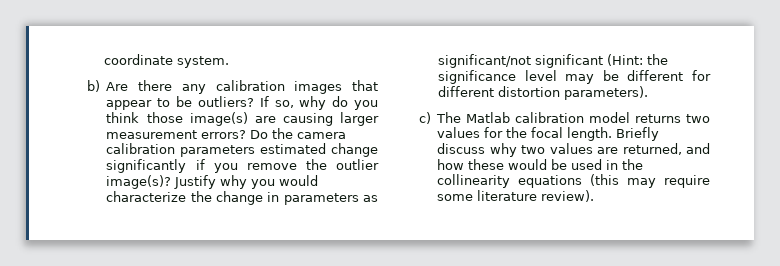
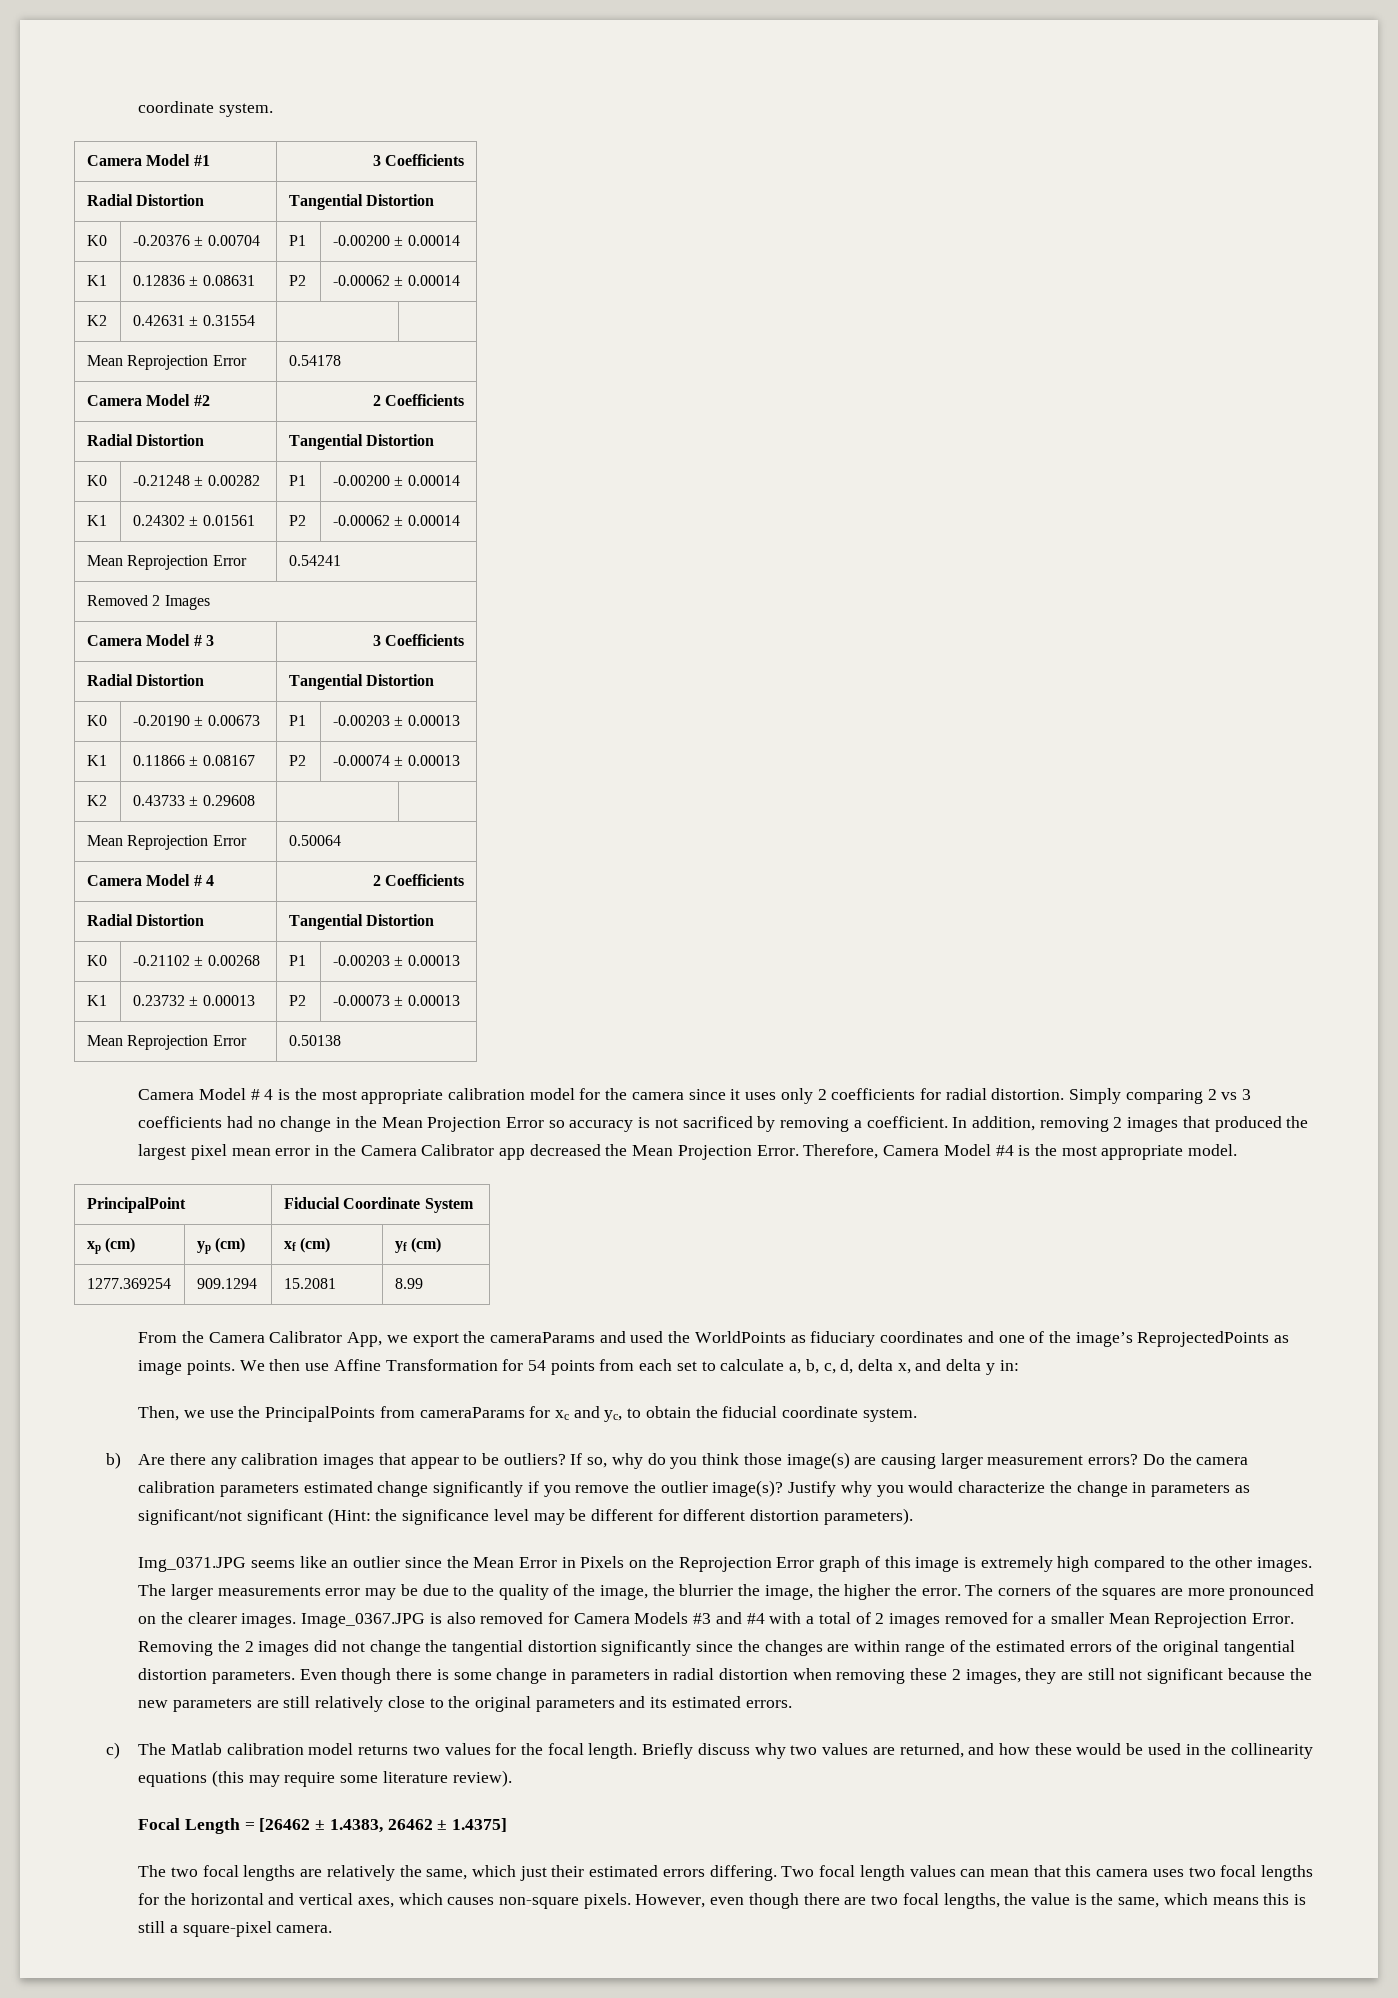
[104,54,230,68] coordinate system. -> [138,101,273,117] [86,154,210,166] [372,154,465,166] [86,194,205,206] [288,194,435,210] [86,235,107,246] [132,235,260,246] [288,235,306,246] [332,235,460,246] [86,275,107,286] [132,275,255,286] [288,275,306,286] [332,275,460,286] [86,315,107,326] [132,315,255,326] [86,355,247,370] [288,355,341,366] [86,394,210,406] [372,394,465,406] [86,434,205,446] [288,434,435,450] [86,475,107,486] [132,475,260,486] [288,475,306,486] [332,475,460,486] [86,515,107,526] [132,515,255,526] [288,515,306,526] [332,515,460,526] [86,555,247,570] [288,555,341,566] [86,595,210,610] [86,634,214,646] [372,634,465,646] [86,674,205,686] [288,674,435,690] [86,715,107,726] [132,715,260,726] [288,715,306,726] [332,715,460,726] [86,755,107,766] [132,755,255,766] [288,755,306,766] [332,755,460,766] [86,795,107,806] [132,795,255,806] [86,835,247,850] [288,835,341,846] [86,874,214,886] [372,874,465,886] [86,914,205,926] [288,914,435,930] [86,955,107,966] [132,955,260,966] [288,955,306,966] [332,955,460,966] [86,995,107,1006] [132,995,255,1006] [288,995,306,1006] [332,995,460,1006] [86,1035,247,1050] [288,1035,341,1046] [138,1088,1252,1104] [138,1116,1309,1132] [138,1144,1238,1160] [86,1197,186,1213] [283,1197,474,1213] [86,1237,136,1254] [196,1237,246,1254] [283,1237,331,1253] [394,1237,442,1253] [86,1278,171,1289] [196,1278,257,1289] [283,1278,336,1289] [394,1278,423,1289] [138,1331,1290,1347] [138,1359,1019,1375] [138,1406,917,1422] coordinate system. // Camera Model #1 | 3 Coefficients // Radial Distortion | Tangential Distortion // K0 | -0.20376 ± 0.00704 | P1 | -0.00200 ± 0.00014 // K1 | 0.12836 ± 0.08631 | P2 | -0.00062 ± 0.00014 // K2 | 0.42631 ± 0.31554 | | // Mean Reprojection Error | 0.54178 // Camera Model #2 | 2 Coefficients // Radial Distortion | Tangential Distortion // K0 | -0.21248 ± 0.00282 | P1 | -0.00200 ± 0.00014 // K1 | 0.24302 ± 0.01561 | P2 | -0.00062 ± 0.00014 // Mean Reprojection Error | 0.54241 // Removed 2 Images // Camera Model # 3 | 3 Coefficients // Radial Distortion | Tangential Distortion // K0 | -0.20190 ± 0.00673 | P1 | -0.00203 ± 0.00013 // K1 | 0.11866 ± 0.08167 | P2 | -0.00074 ± 0.00013 // K2 | 0.43733 ± 0.29608 | | // Mean Reprojection Error | 0.50064 // Camera Model # 4 | 2 Coefficients // Radial Distortion | Tangential Distortion // K0 | -0.21102 ± 0.00268 | P1 | -0.00203 ± 0.00013 // K1 | 0.23732 ± 0.00013 | P2 | -0.00073 ± 0.00013 // Mean Reprojection Error | 0.50138 // Camera Model # 4 is the most appropriate calibration model for the camera since it uses only 2 coefficients for radial distortion. Simply comparing 2 vs 3 coefficients had no change in the Mean Projection Error so accuracy is not sacrificed by removing a coefficient. In addition, removing 2 images that produced the largest pixel mean error in the Camera Calibrator app decreased the Mean Projection Error. Therefore, Camera Model #4 is the most appropriate model. // PrincipalPoint | Fiducial Coordinate System // xp (cm) | yp (cm) | xf (cm) | yf (cm) // 1277.369254 | 909.1294 | 15.2081 | 8.99 // From the Camera Calibrator App, we export the cameraParams and used the WorldPoints as fiduciary coordinates and one of the image’s ReprojectedPoints as image points. We then use Affine Transformation for 54 points from each set to calculate a, b, c, d, delta x, and delta y in: // Then, we use the PrincipalPoints from cameraParams for xc and yc, to obtain the fiducial coordinate system.
(649, 93) none -> [138,1556,1313,1572] [138,1584,1315,1600] [138,1612,1295,1628] [138,1640,1295,1656] [138,1668,1312,1684] [138,1696,792,1712] // Img_0371.JPG seems like an outlier since the Mean Error in Pixels on the Reprojection Error graph of this image is extremely high compared to the other images. The larger measurements error may be due to the quality of the image, the blurrier the image, the higher the error. The corners of the squares are more pronounced on the clearer images. Image_0367.JPG is also removed for Camera Models #3 and #4 with a total of 2 images removed for a smaller Mean Reprojection Error. Removing the 2 images did not change the tangential distortion significantly since the changes are within range of the estimated errors of the original tangential distortion parameters. Even though there is some change in parameters in radial distortion when removing these 2 images, they are still not significant because the new parameters are still relatively close to the original parameters and its estimated errors.
(595, 196) none -> [138,1818,507,1834] [138,1865,1314,1881] [138,1893,1307,1909] [138,1921,333,1937] // Focal Length = [26462 ± 1.4383, 26462 ± 1.4375] // The two focal lengths are relatively the same, which just their estimated errors differing. Two focal length values can mean that this camera uses two focal lengths for the horizontal and vertical axes, which causes non-square pixels. However, even though there are two focal lengths, the value is the same, which means this is still a square-pixel camera.

